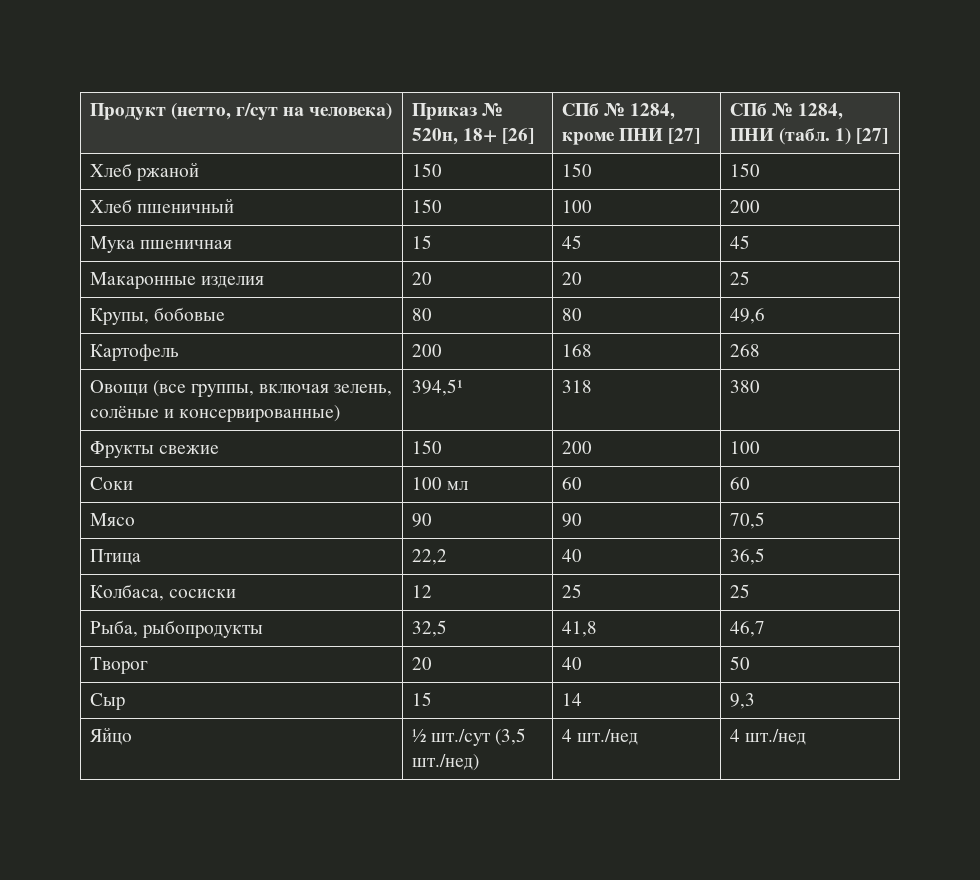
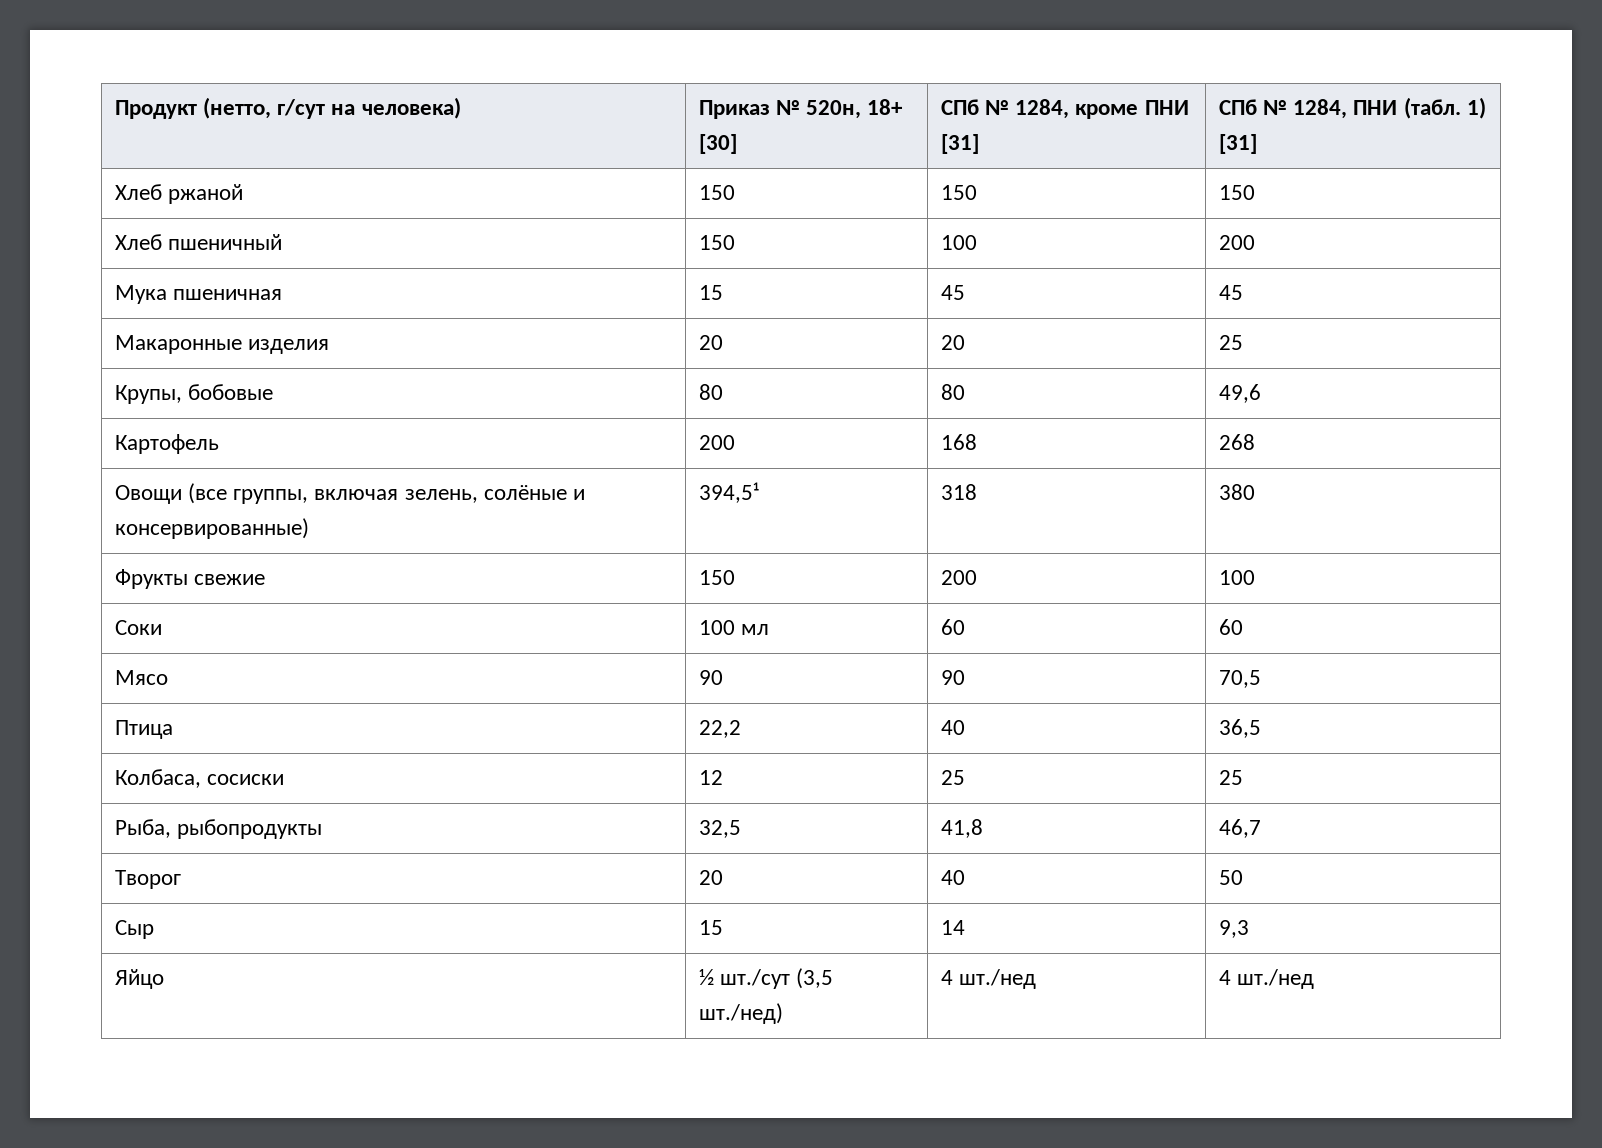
[501,128,534,144] [26] -> [698,134,737,154] [30]
[667,128,700,144] [27] -> [940,134,979,154] [31]
[855,128,888,144] [27] -> [1218,134,1257,154] [31]

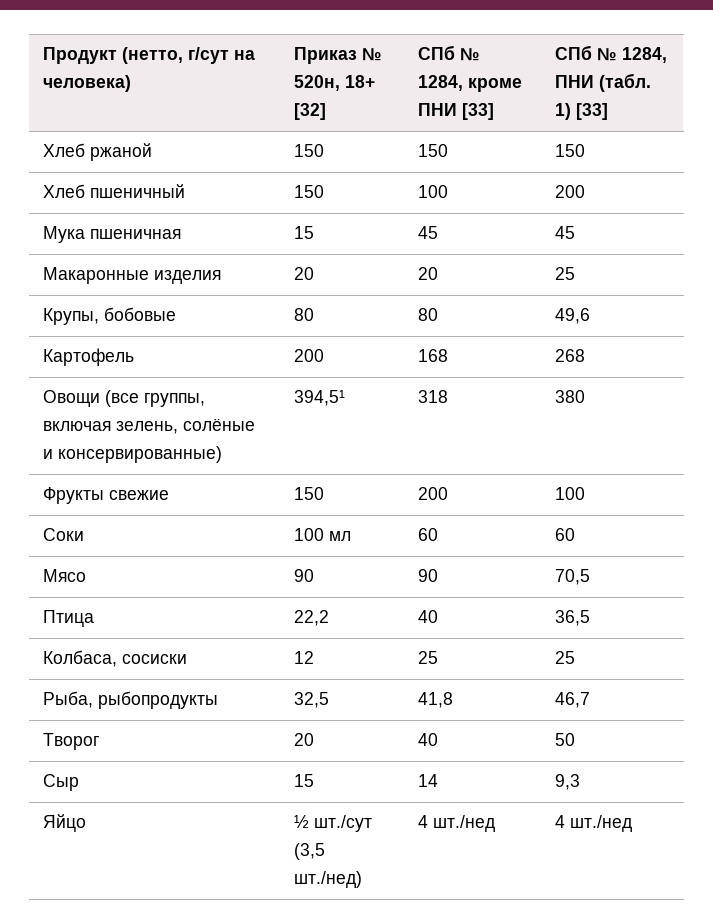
[698,134,737,154] [30] -> [293,103,326,120] [32]
[940,134,979,154] [31] -> [461,103,494,120] [33]
[1218,134,1257,154] [31] -> [575,103,608,120] [33]

